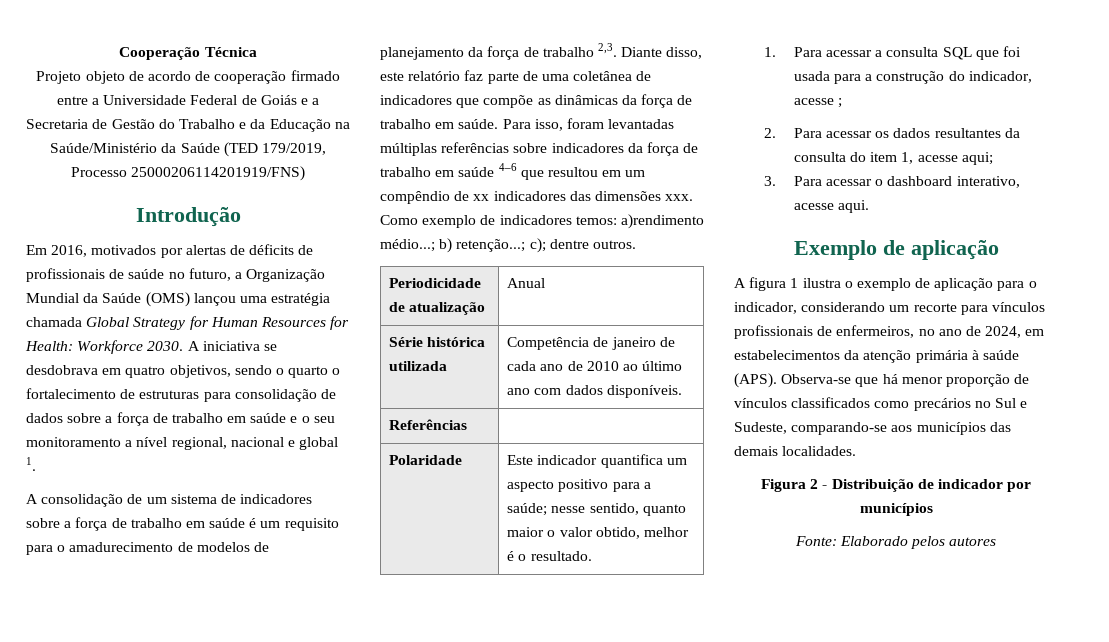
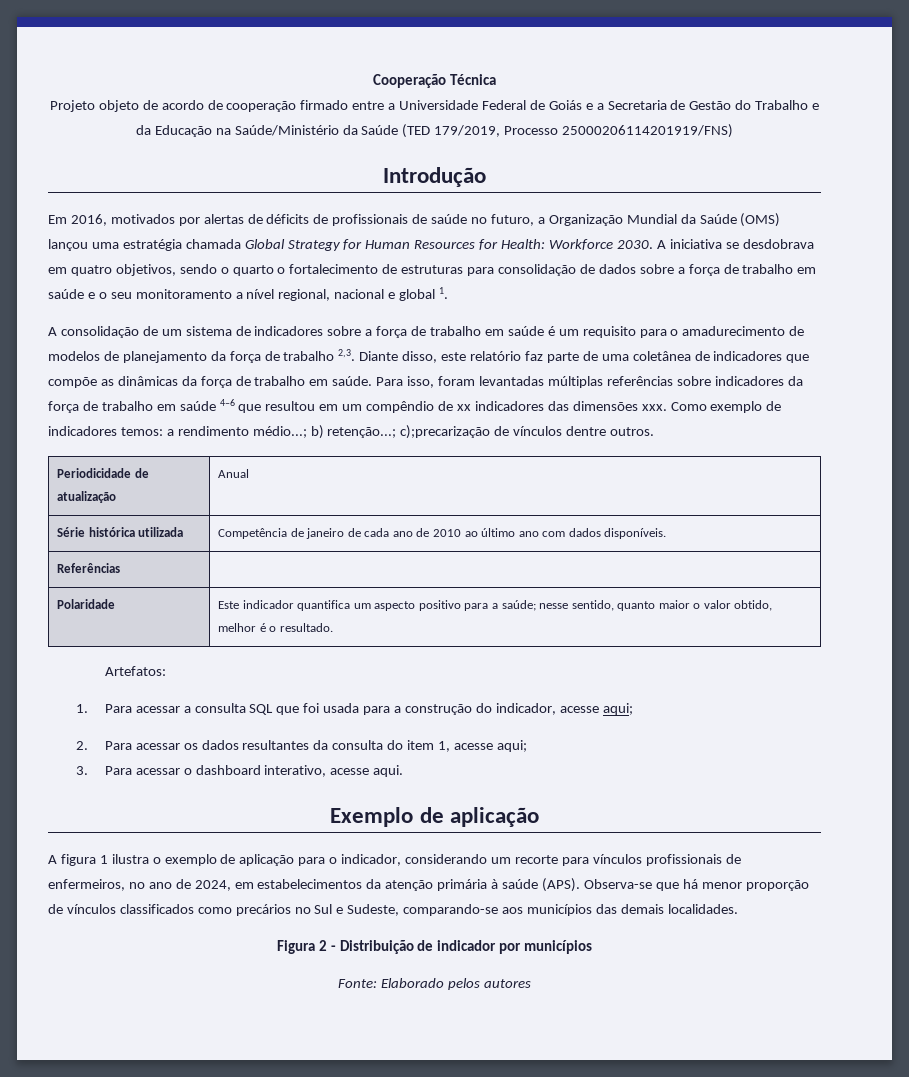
[620,214,704,229] a)rendimento -> [166,426,249,436] a rendimento
[529,238,546,253] c); -> [400,425,563,439] c);precarização de vínculos
(592, 556) none -> [104,666,166,676] // Artefatos:
[837,98,842,108] ; -> [602,703,633,715] aqui;

